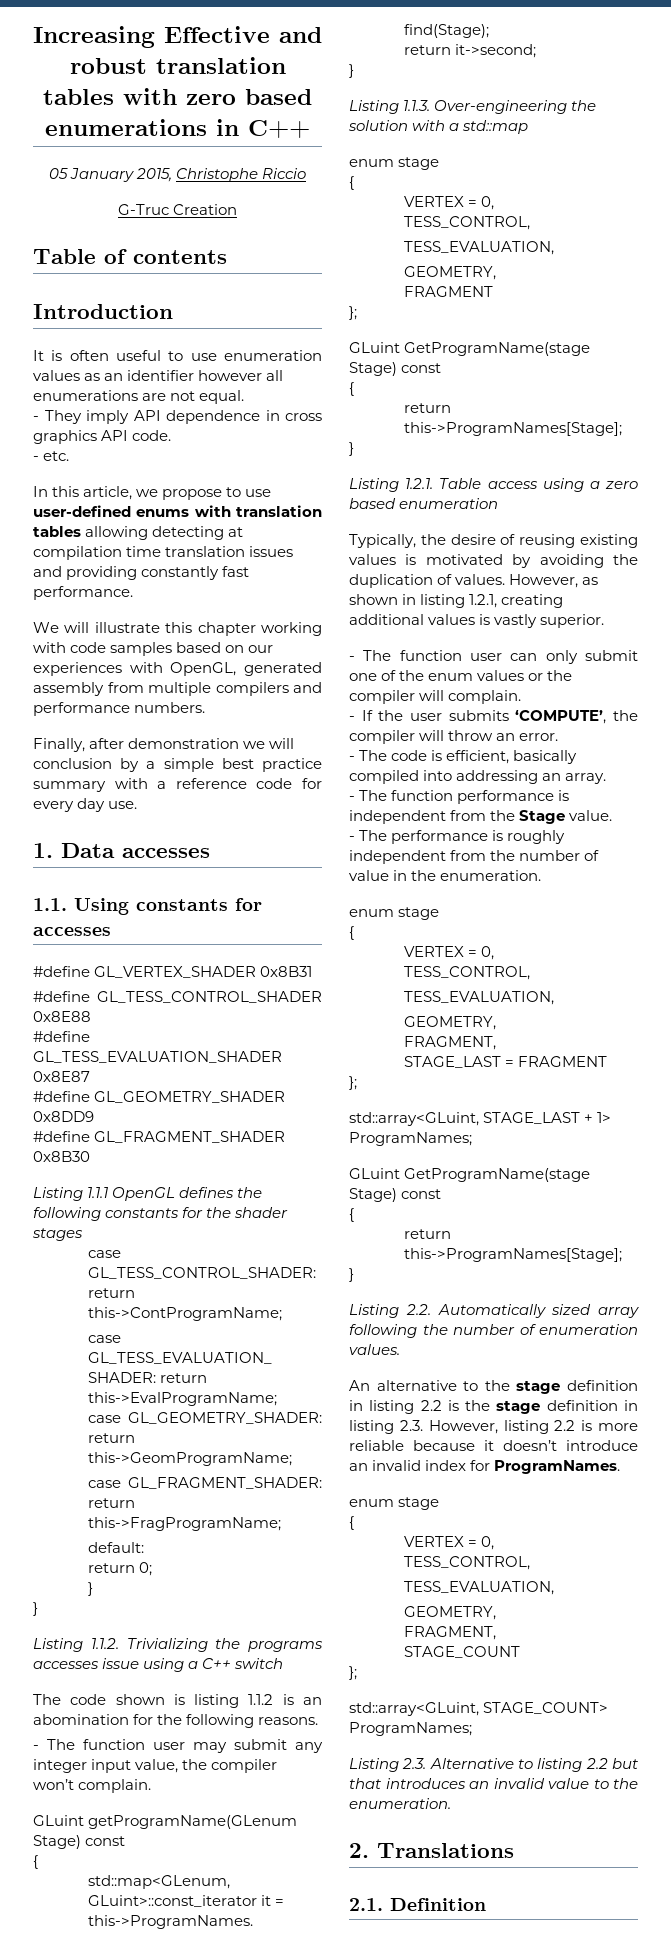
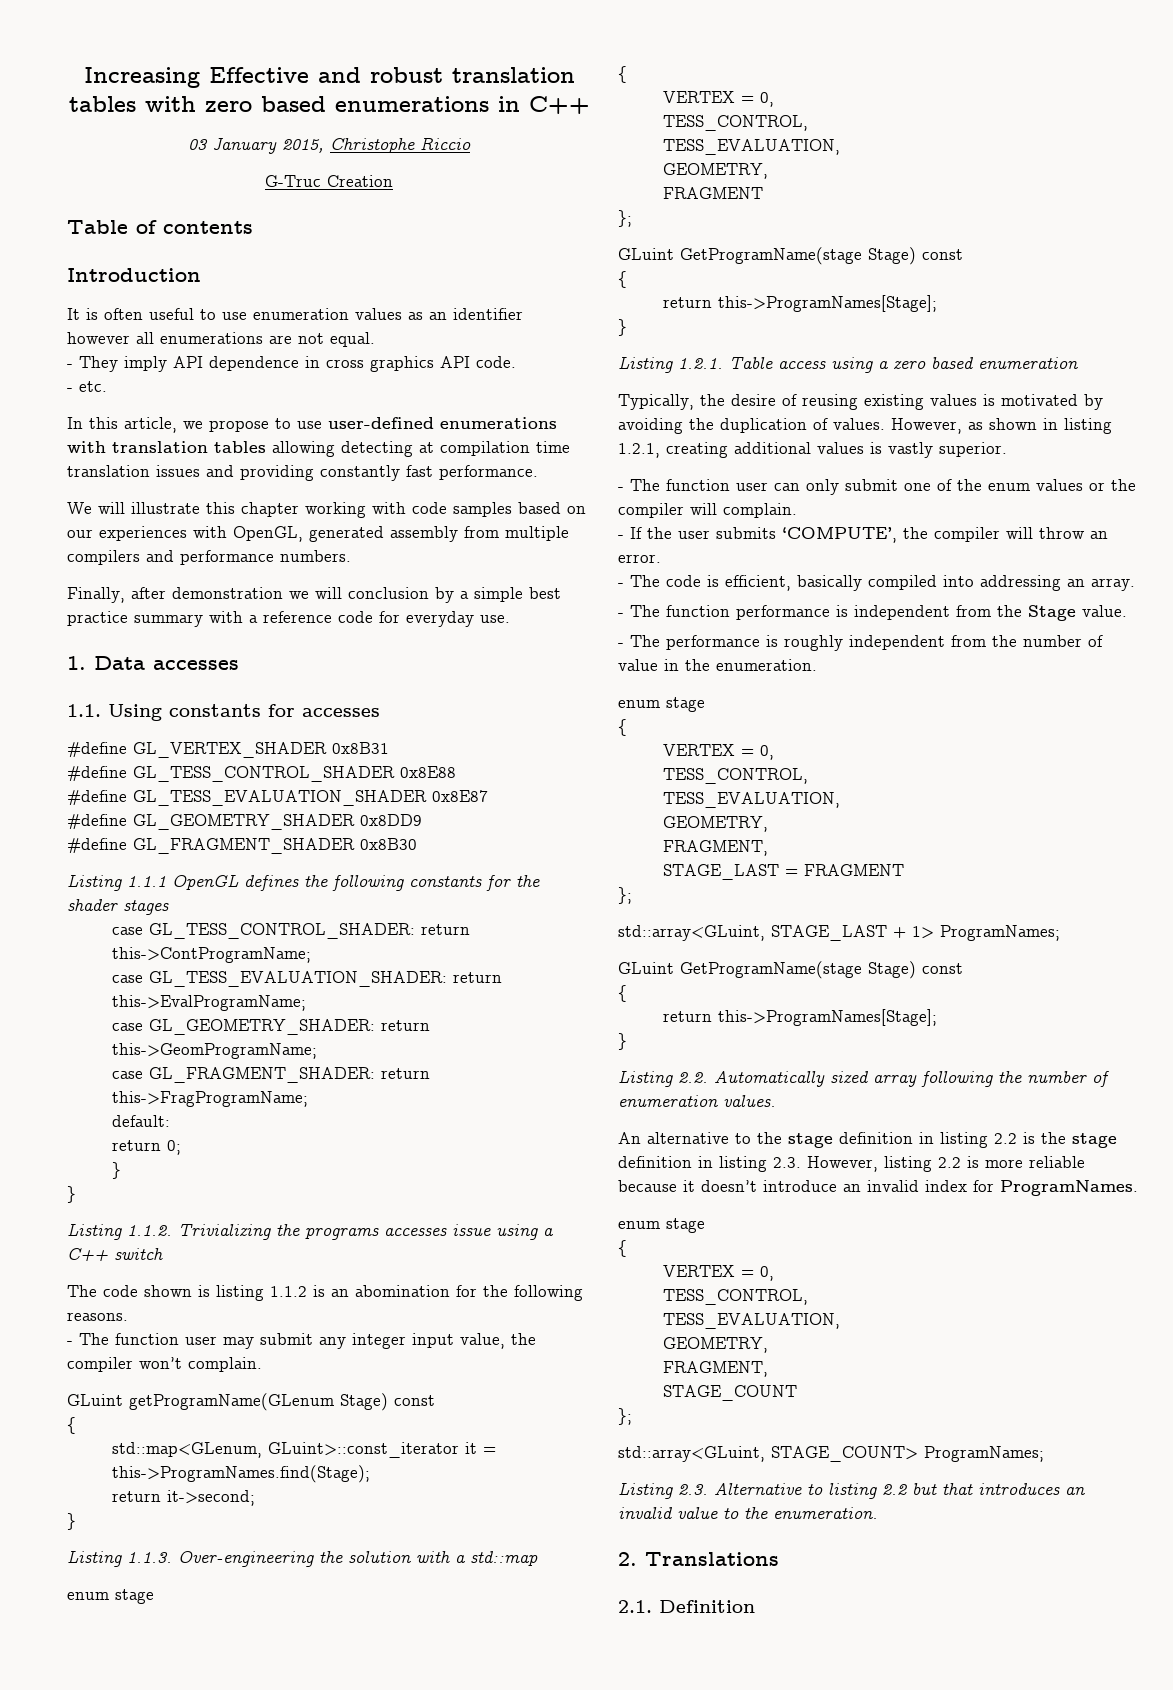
[48,168,68,179] 05 -> [188,139,208,150] 03
[136,509,190,517] enums -> [440,417,557,429] enumerations
[33,798,106,812] every day -> [406,611,474,627] everyday

